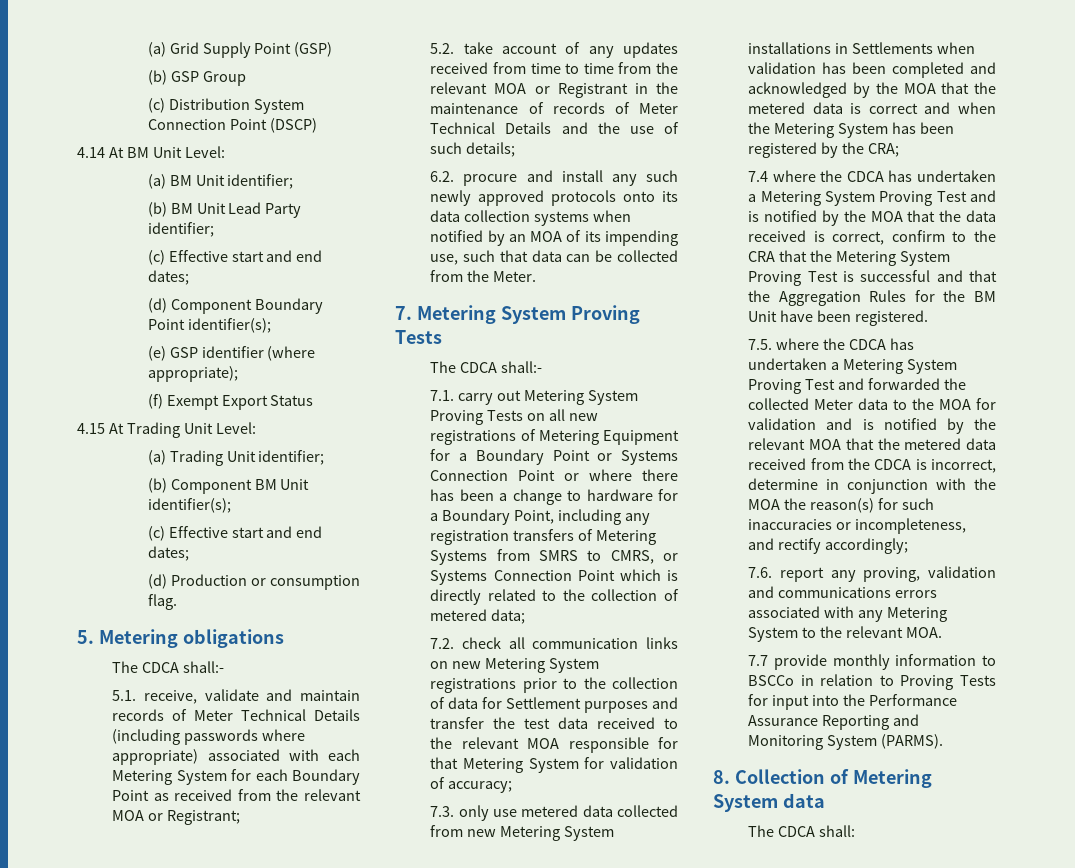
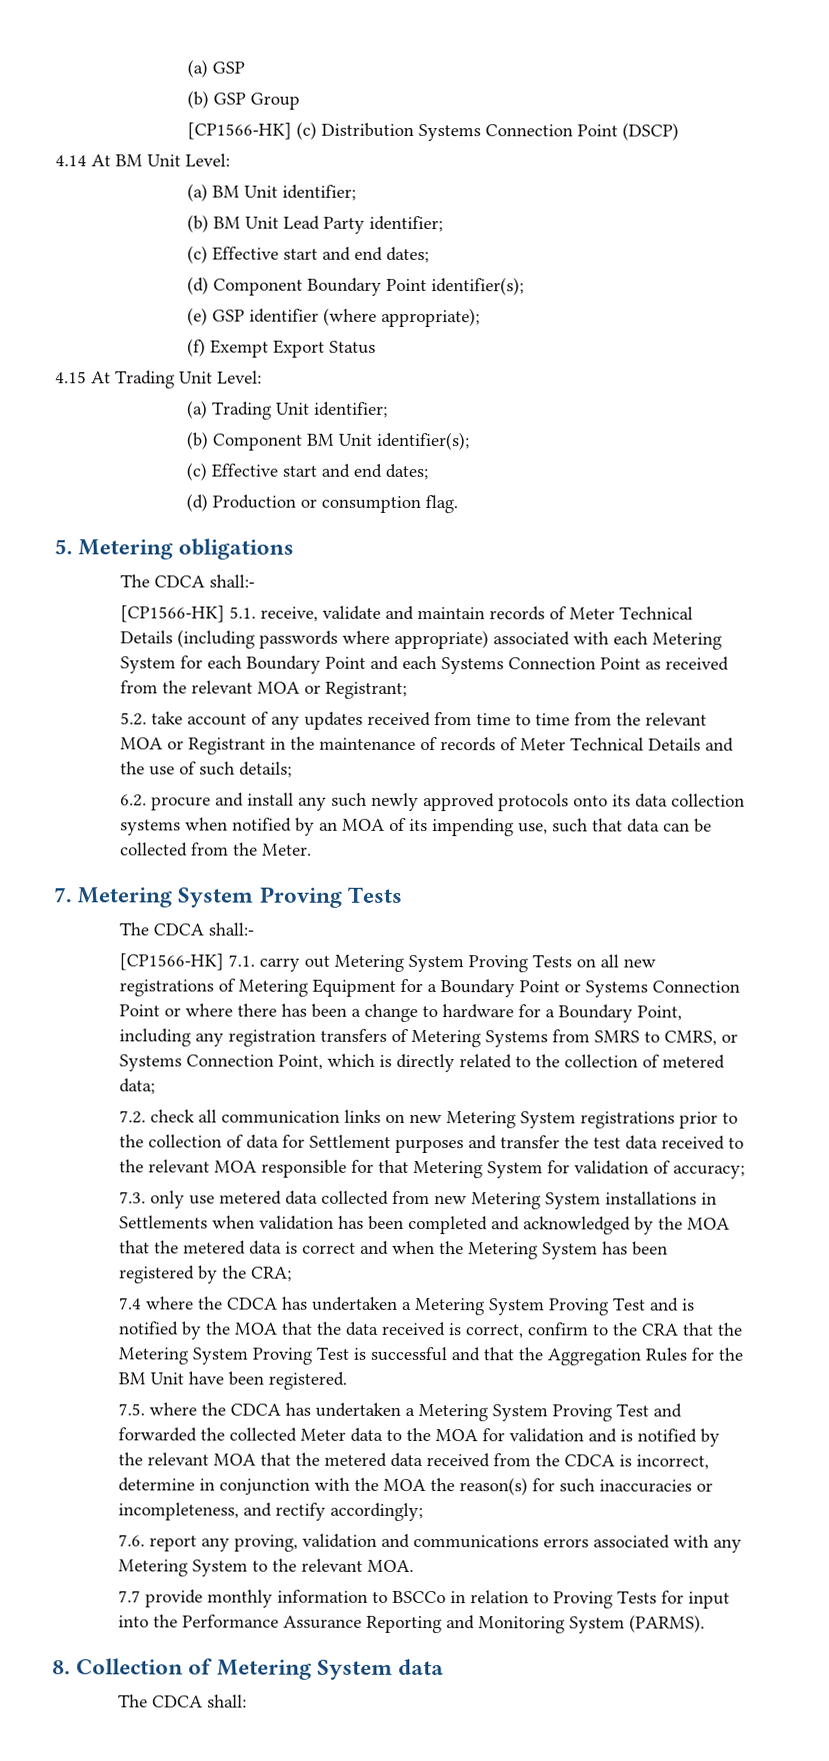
[147,42,333,58] (a) Grid Supply Point (GSP) -> [186,59,245,78] (a) GSP
(246, 78) none -> [186,122,292,140] [CP1566-HK]
[253,99,304,114] System -> [417,124,481,142] Systems
(225, 667) none -> [119,605,225,623] [CP1566-HK]
(150, 795) none -> [369,655,641,675] and each Systems Connection Point
(543, 367) none -> [118,953,224,971] [CP1566-HK]
[577,570,615,581] Point -> [277,1054,323,1070] Point,

